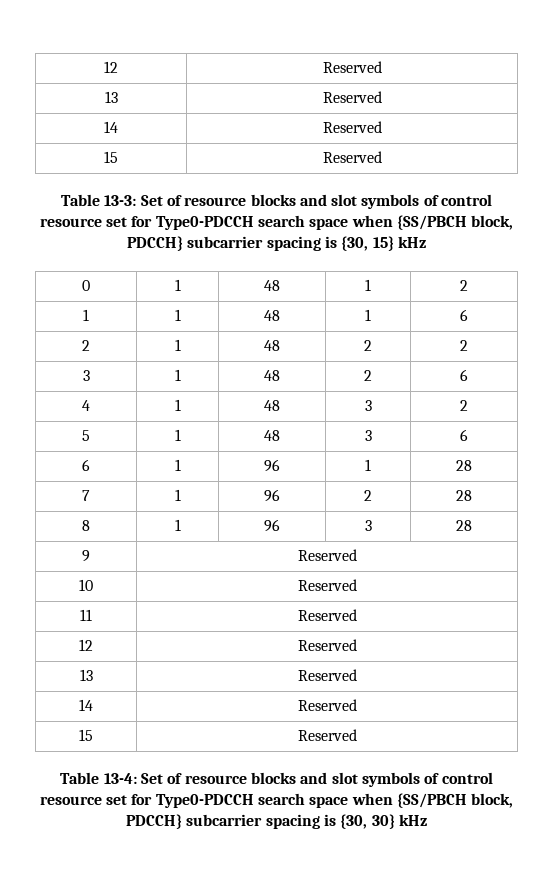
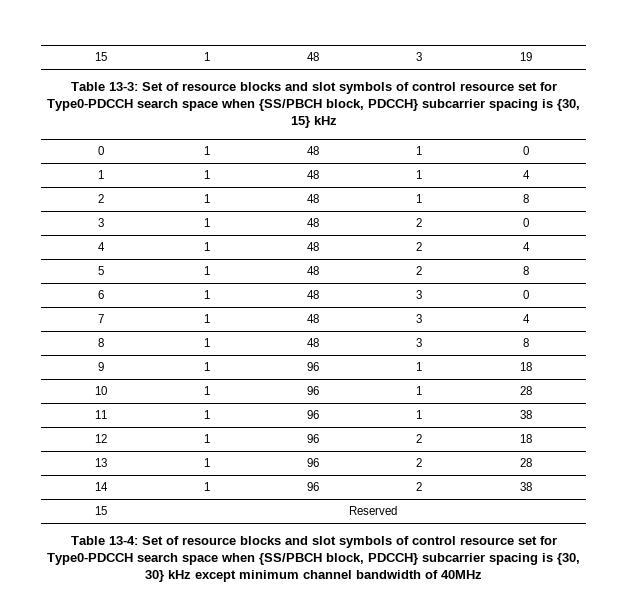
[104,61,118,73] [322,61,382,73] [104,91,118,103] [322,91,382,103] [104,121,118,133] [322,121,382,133] [104,151,118,163] [322,151,382,163] 12 | Reserved // 13 | Reserved // 14 | Reserved // 15 | Reserved -> [95,52,107,61] [204,52,210,61] [307,52,319,61] [416,52,422,61] [519,52,532,61] 15 | 1 | 48 | 3 | 19
[460,280,468,291] 2 -> [522,146,529,155] 0
[460,309,468,321] 6 -> [522,170,530,179] 4
[364,340,372,351] [460,340,468,351] 2 | 2 -> [416,194,422,203] [522,194,529,203] 1 | 8
[460,369,468,381] 6 -> [522,218,529,227] 0
[364,400,372,411] [460,400,468,411] 3 | 2 -> [416,242,422,251] [522,242,530,251] 2 | 4
[364,430,372,441] [460,429,468,441] [82,459,90,471] [174,459,181,471] [264,459,280,472] [365,459,371,471] [456,460,472,471] [82,490,90,501] 3 | 6 // 6 | 1 | 96 | 1 | 28 // 7 -> [416,266,422,275] [522,266,529,275] [98,290,104,299] [204,290,210,299] [307,290,319,299] [416,290,422,299] [522,290,529,299] [98,314,104,323] [204,314,210,323] [307,314,319,323] [416,314,422,323] [522,314,530,323] [98,338,104,347] [204,338,210,347] [307,338,319,347] [416,338,422,347] [522,338,529,347] [98,362,104,371] [204,362,210,371] [307,362,319,371] [416,362,422,371] [519,362,532,371] [95,386,107,395] [204,386,210,395] [307,386,319,395] [416,386,422,395] [519,386,532,395] [95,410,107,419] [204,410,210,419] [307,410,319,419] [416,410,422,419] [519,410,532,419] [95,434,107,443] [204,434,210,443] [307,434,319,443] [416,434,422,443] [519,434,532,443] [95,458,107,467] 2 | 8 // 6 | 1 | 48 | 3 | 0 // 7 | 1 | 48 | 3 | 4 // 8 | 1 | 48 | 3 | 8 // 9 | 1 | 96 | 1 | 18 // 10 | 1 | 96 | 1 | 28 // 11 | 1 | 96 | 1 | 38 // 12 | 1 | 96 | 2 | 18 // 13
[82,520,90,531] [174,519,181,531] [264,519,280,532] [364,520,372,531] [456,520,472,531] [82,550,90,562] [297,549,357,561] [79,579,93,591] [297,579,357,591] [80,609,92,621] [297,609,357,621] [79,639,93,651] [297,639,357,651] [79,669,93,681] [297,669,357,681] [79,699,93,711] [297,699,357,711] 8 | 1 | 96 | 3 | 28 // 9 | Reserved // 10 | Reserved // 11 | Reserved // 12 | Reserved // 13 | Reserved // 14 | Reserved -> [95,482,108,491] [204,482,210,491] [307,482,319,491] [416,482,422,491] [519,482,532,491] 14 | 1 | 96 | 2 | 38
(427, 820) none -> [195,570,482,582] except minimum channel bandwidth of 40MHz

